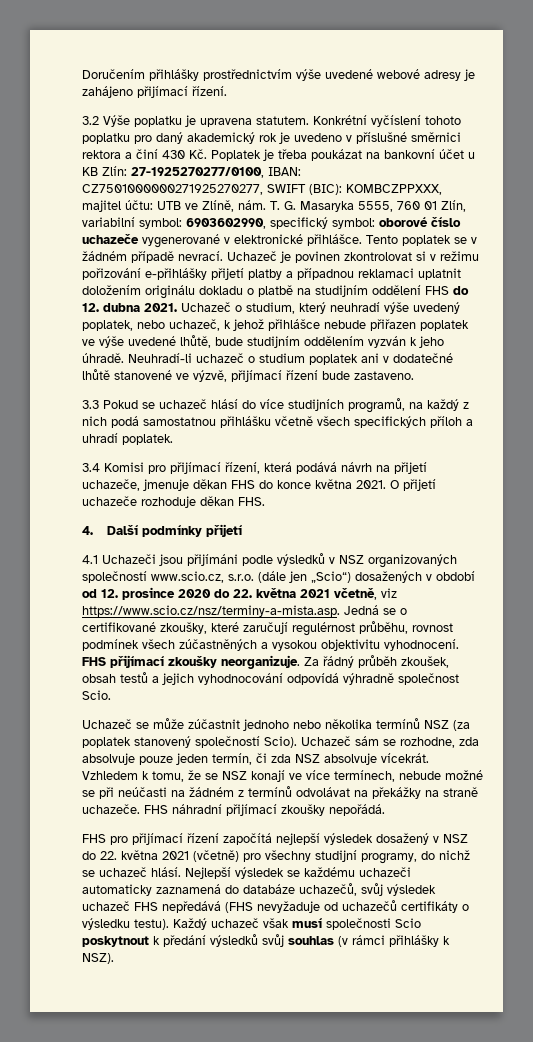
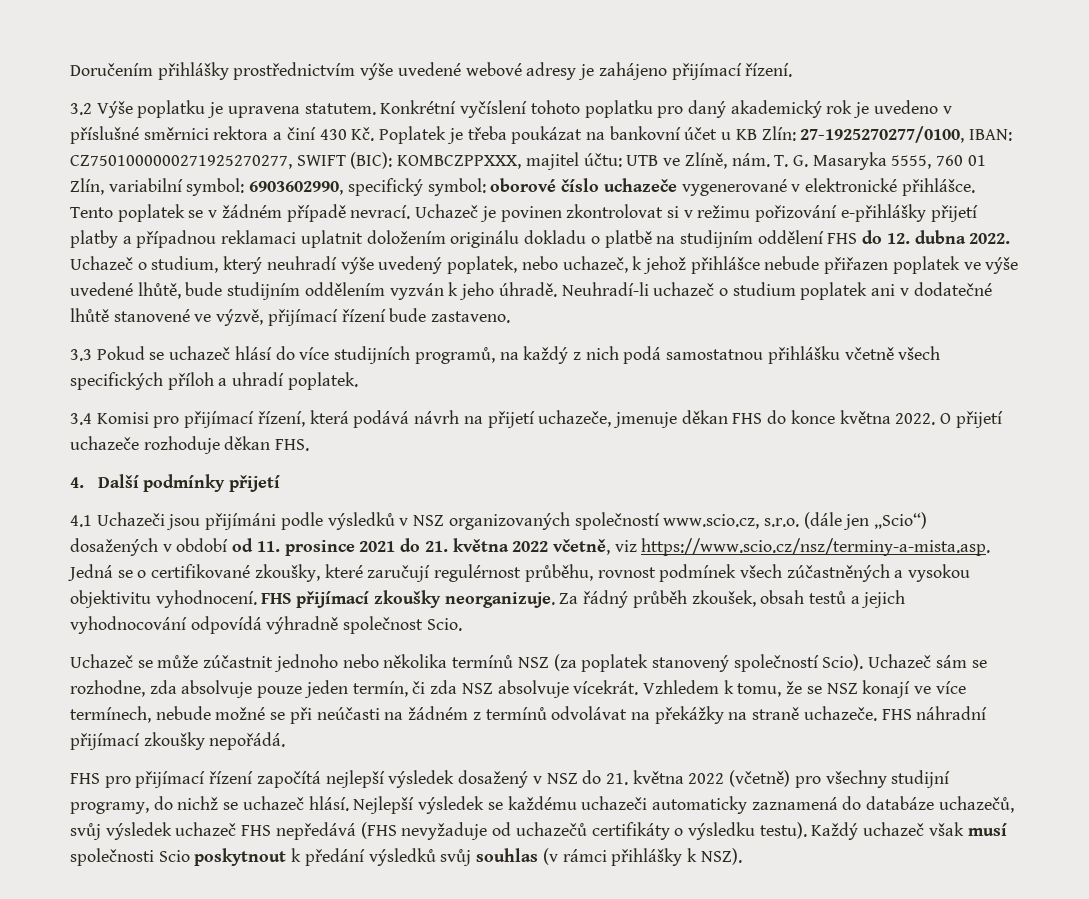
[144,303,177,312] 2021. -> [969,233,1011,244] 2022.
[356,480,386,489] 2021. -> [895,413,936,425] 2022.
[101,587,330,600] 12. prosince 2020 do 22. května 2021 -> [256,538,549,556] 11. prosince 2021 do 21. května 2022
[100,850,189,860] 22. května 2021 -> [605,770,725,785] 21. května 2022

